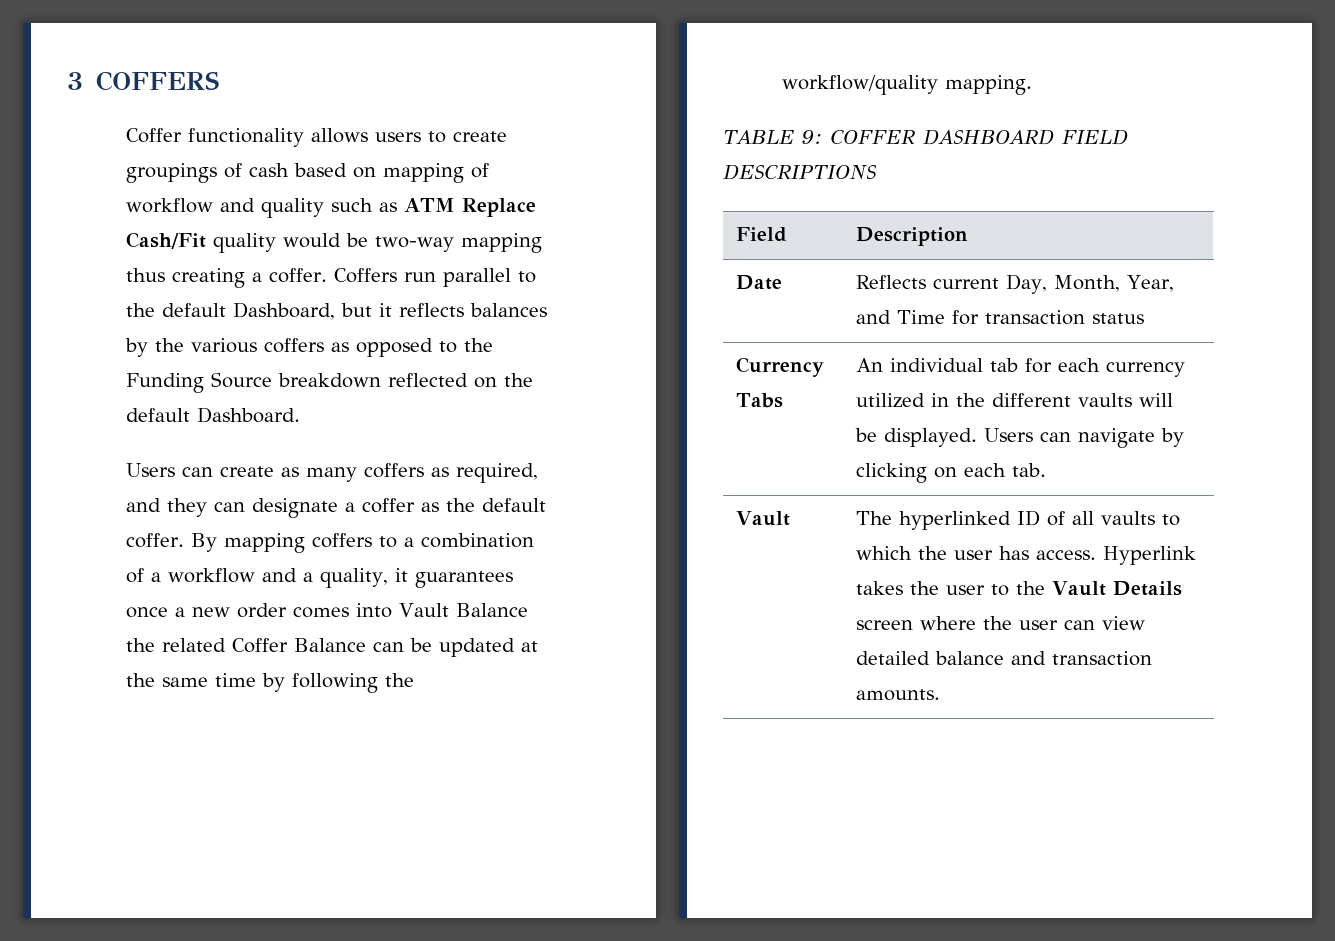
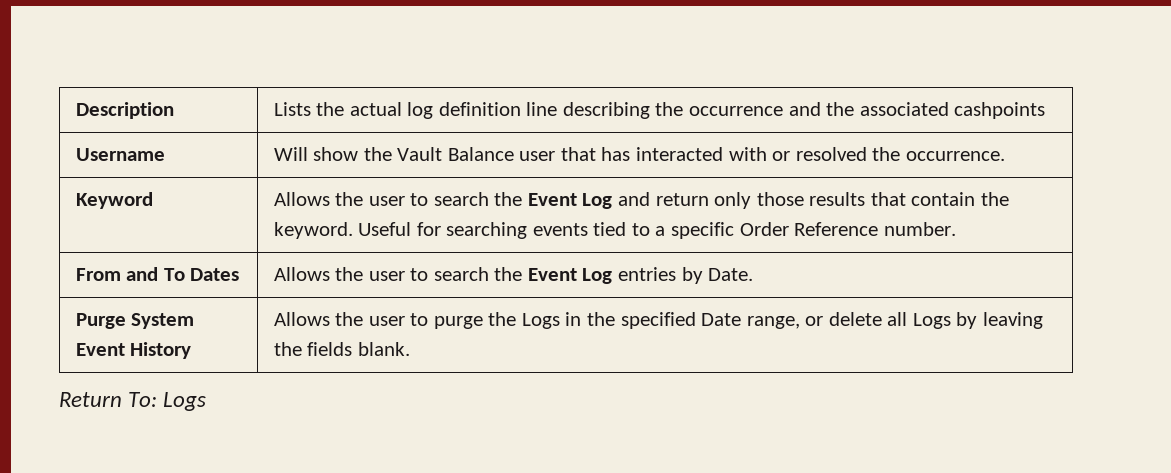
[67,71,220,91] [125,128,507,147] [125,163,489,183] [125,198,536,218] [125,232,542,253] [125,268,536,288] [125,302,547,320] [124,338,493,357] [125,372,533,393] [125,407,300,423] [125,463,538,483] [125,498,546,518] [125,533,534,553] [125,568,513,588] [125,603,528,618] [125,638,538,657] [125,673,414,693] [781,75,1032,95] [723,129,1128,145] [723,164,877,180] [736,227,788,242] [856,227,969,246] [736,275,783,290] [856,274,1175,294] [856,310,1145,325] [736,357,825,377] [736,393,784,408] [856,358,1186,377] [856,393,1174,408] [855,428,1185,448] [856,463,1047,483] [736,511,791,526] [856,510,1181,530] [856,546,1197,565] [856,581,1183,596] [856,616,1146,630] [856,651,1153,666] [856,689,941,701] 3 COFFERS // Coffer functionality allows users to create groupings of cash based on mapping of workflow and quality such as ATM Replace Cash/Fit quality would be two-way mapping thus creating a coffer. Coffers run parallel to the default Dashboard, but it reflects balances by the various coffers as opposed to the Funding Source breakdown reflected on the default Dashboard. // Users can create as many coffers as required, and they can designate a coffer as the default coffer. By mapping coffers to a combination of a workflow and a quality, it guarantees once a new order comes into Vault Balance the related Coffer Balance can be updated at the same time by following the workflow/quality mapping. // TABLE 9: COFFER DASHBOARD FIELD DESCRIPTIONS // Field | Description // Date | Reflects current Day, Month, Year, and Time for transaction status // Currency Tabs | An individual tab for each currency utilized in the different vaults will be displayed. Users can navigate by clicking on each tab. // Vault | The hyperlinked ID of all vaults to which the user has access. Hyperlink takes the user to the Vault Details screen where the user can view detailed balance and transaction amounts. -> [75,102,174,119] [273,102,1046,119] [75,148,165,161] [273,147,1005,161] [75,192,153,209] [273,192,1009,209] [273,222,956,239] [75,267,240,281] [273,267,754,284] [75,313,195,329] [75,342,192,359] [273,312,1043,329] [273,342,410,356] [59,392,207,411] Description | Lists the actual log definition line describing the occurrence and the associated cashpoints // Username | Will show the Vault Balance user that has interacted with or resolved the occurrence. // Keyword | Allows the user to search the Event Log and return only those results that contain the keyword. Useful for searching events tied to a specific Order Reference number. // From and To Dates | Allows the user to search the Event Log entries by Date. // Purge System Event History | Allows the user to purge the Logs in the specified Date range, or delete all Logs by leaving the fields blank. // Return To: Logs

